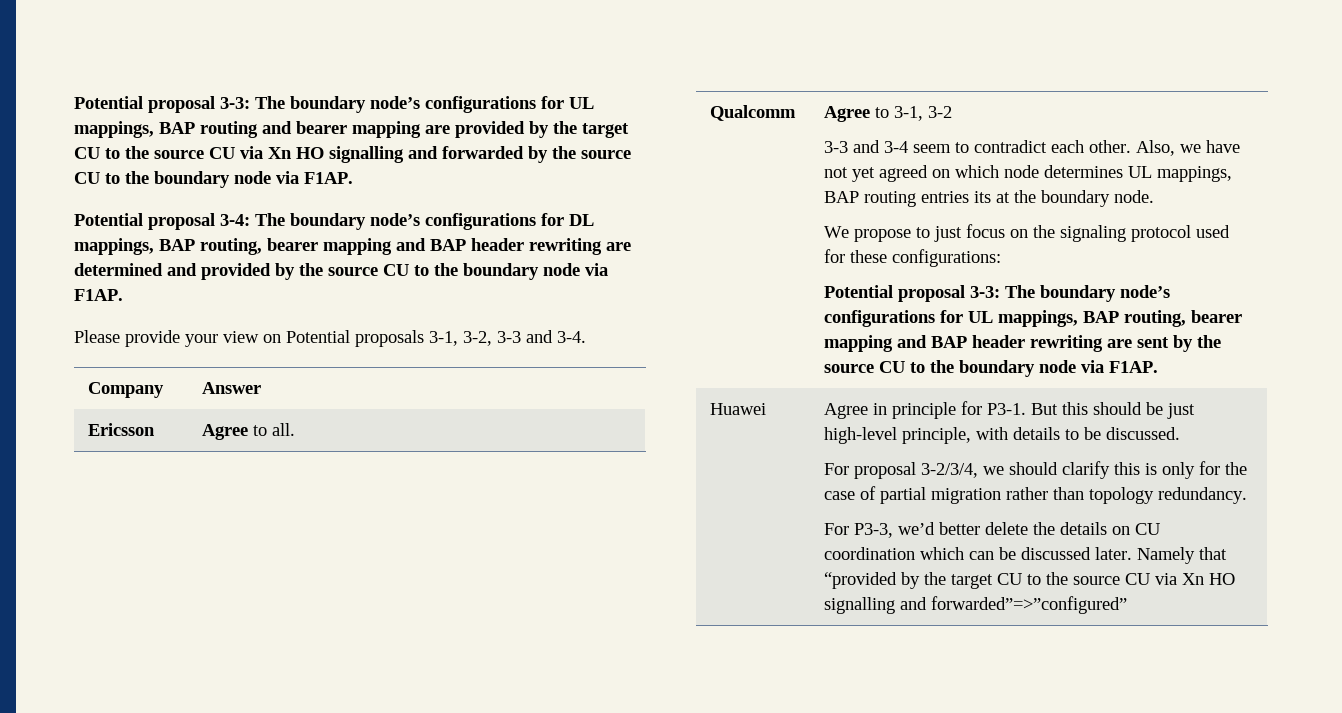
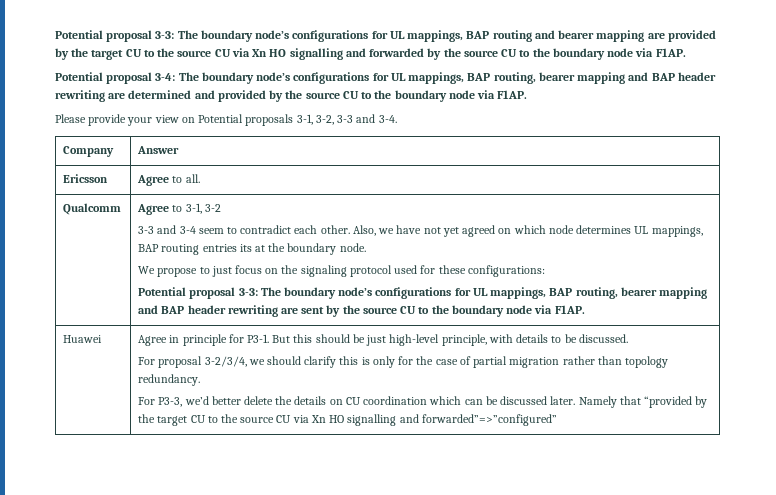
[569,214,594,226] DL -> [390,73,406,81] UL

